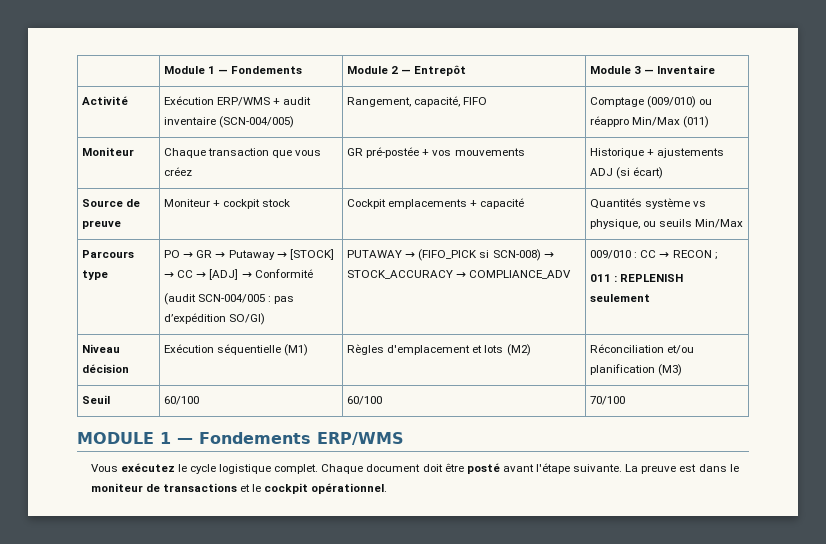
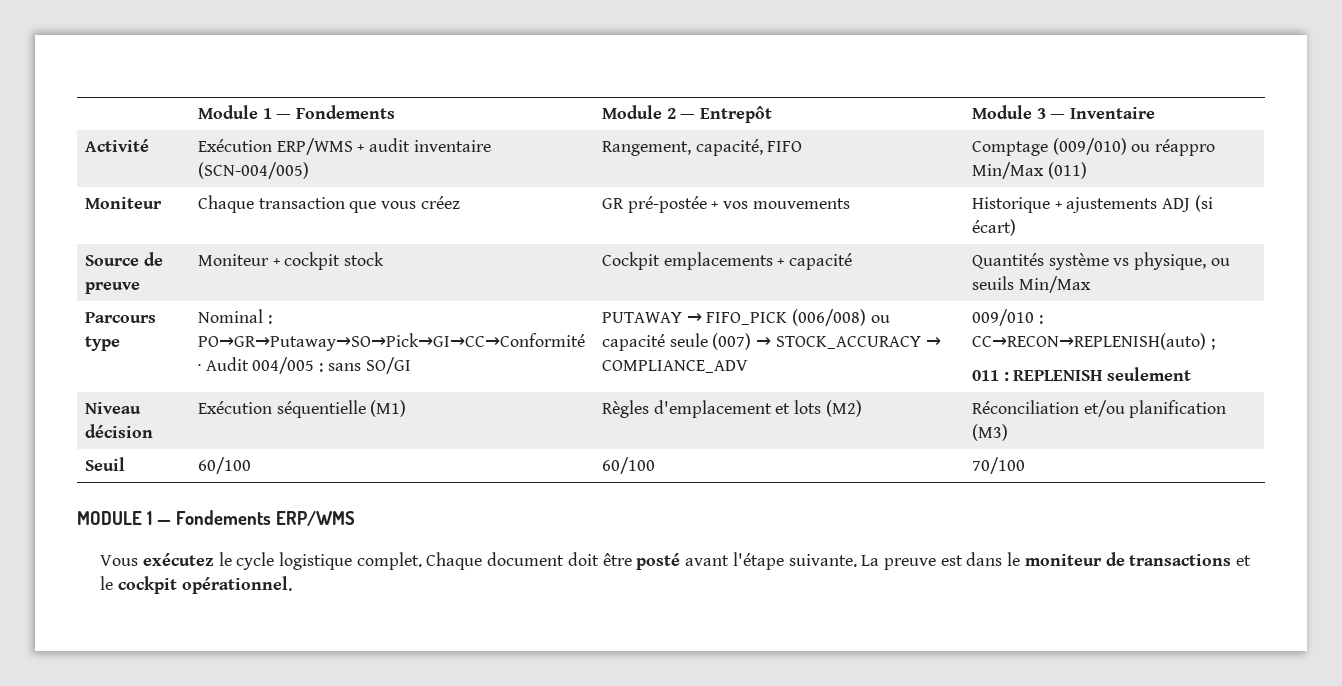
[164,249,334,260] [164,269,313,280] [164,293,295,305] [164,313,266,325] [347,249,541,261] PO → GR → Putaway → [STOCK] → CC → [ADJ] → Conformité // (audit SCN-004/005 : pas d’expédition SO/GI) | PUTAWAY → (FIFO_PICK si SCN-008) -> [197,309,272,324] [197,333,585,351] [197,357,411,374] [601,309,890,326] [601,333,752,351] Nominal : PO→GR→Putaway→SO→Pick→GI→CC→Conformité · Audit 004/005 : sans SO/GI | PUTAWAY → FIFO_PICK (006/008) ou capacité seule (007)
[640,250,712,258] CC → RECON -> [971,333,1206,350] CC→RECON→REPLENISH(auto)

